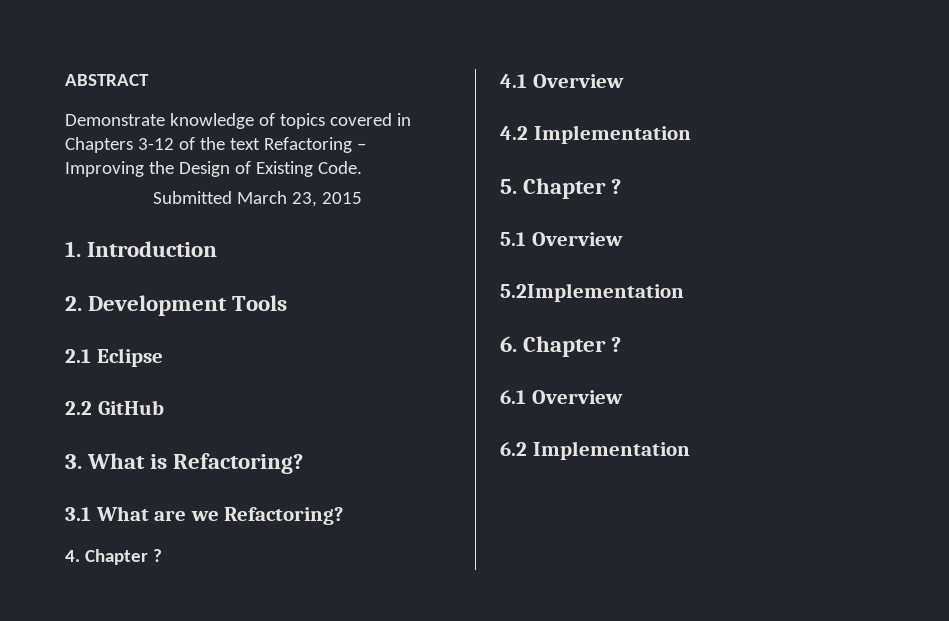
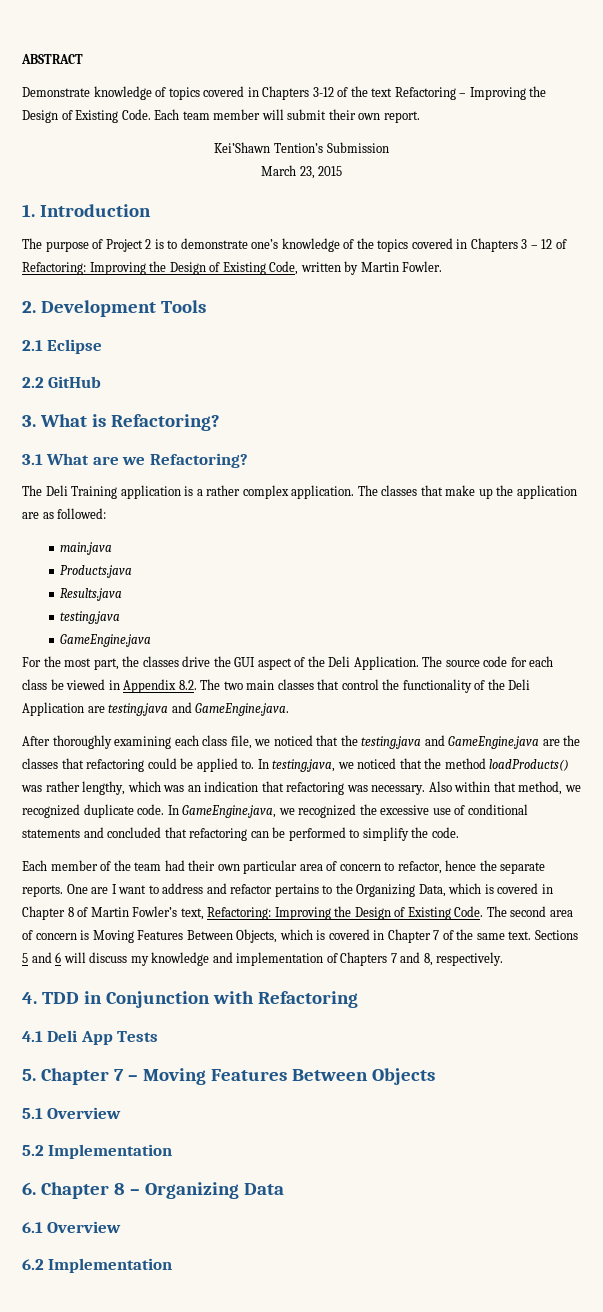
[152,191,232,204] // Submitted -> [154,109,420,123] [214,142,389,153] Each team member will submit their own report. // Kei’Shawn Tention’s Submission //
(218, 249) none -> [22,238,567,252] [22,261,443,275] // The purpose of Project 2 is to demonstrate one’s knowledge of the topics covered in Chapters 3 – 12 of Refactoring: Improving the Design of Existing Code, written by Martin Fowler.
[65,549,162,565] [500,74,624,88] [500,125,691,144] [500,178,622,199] 4. Chapter ? // 4.1 Overview // 4.2 Implementation // 5. Chapter ? -> [22,485,577,499] [22,508,107,519] [60,542,113,555] [60,565,133,578] [60,588,123,601] [60,611,121,624] [60,634,152,647] [22,656,554,670] [22,679,531,693] [22,702,290,716] [22,735,581,749] [22,758,570,772] [21,781,581,795] [22,804,528,818] [22,827,459,841] [22,860,546,874] [22,883,553,897] [22,906,573,920] [22,929,578,943] [22,952,504,966] [22,991,358,1008] [22,1030,159,1045] [22,1068,435,1085] The Deli Training application is a rather complex application. The classes that make up the application are as followed: // main.java // Products.java // Results.java // testing.java // GameEngine.java // For the most part, the classes drive the GUI aspect of the Deli Application. The source code for each class be viewed in Appendix 8.2. The two main classes that control the functionality of the Deli Application are testing.java and GameEngine.java. // After thoroughly examining each class file, we noticed that the testing.java and GameEngine.java are the classes that refactoring could be applied to. In testing.java, we noticed that the method loadProducts() was rather lengthy, which was an indication that refactoring was necessary. Also within that method, we recognized duplicate code. In GameEngine.java, we recognized the excessive use of conditional statements and concluded that refactoring can be performed to simplify the code. // Each member of the team had their own particular area of concern to refactor, hence the separate reports. One are I want to address and refactor pertains to the Organizing Data, which is covered in Chapter 8 of Martin Fowler’s text, Refactoring: Improving the Design of Existing Code. The second area of concern is Moving Features Between Objects, which is covered in Chapter 7 of the same text. Sections 5 and 6 will discuss my knowledge and implementation of Chapters 7 and 8, respectively. // 4. TDD in Conjunction with Refactoring // 4.1 Deli App Tests // 5. Chapter 7 – Moving Features Between Objects
[500,283,684,302] 5.2Implementation -> [22,1144,173,1159] 5.2 Implementation
[611,337,622,352] ? -> [113,1182,284,1199] 8 – Organizing Data

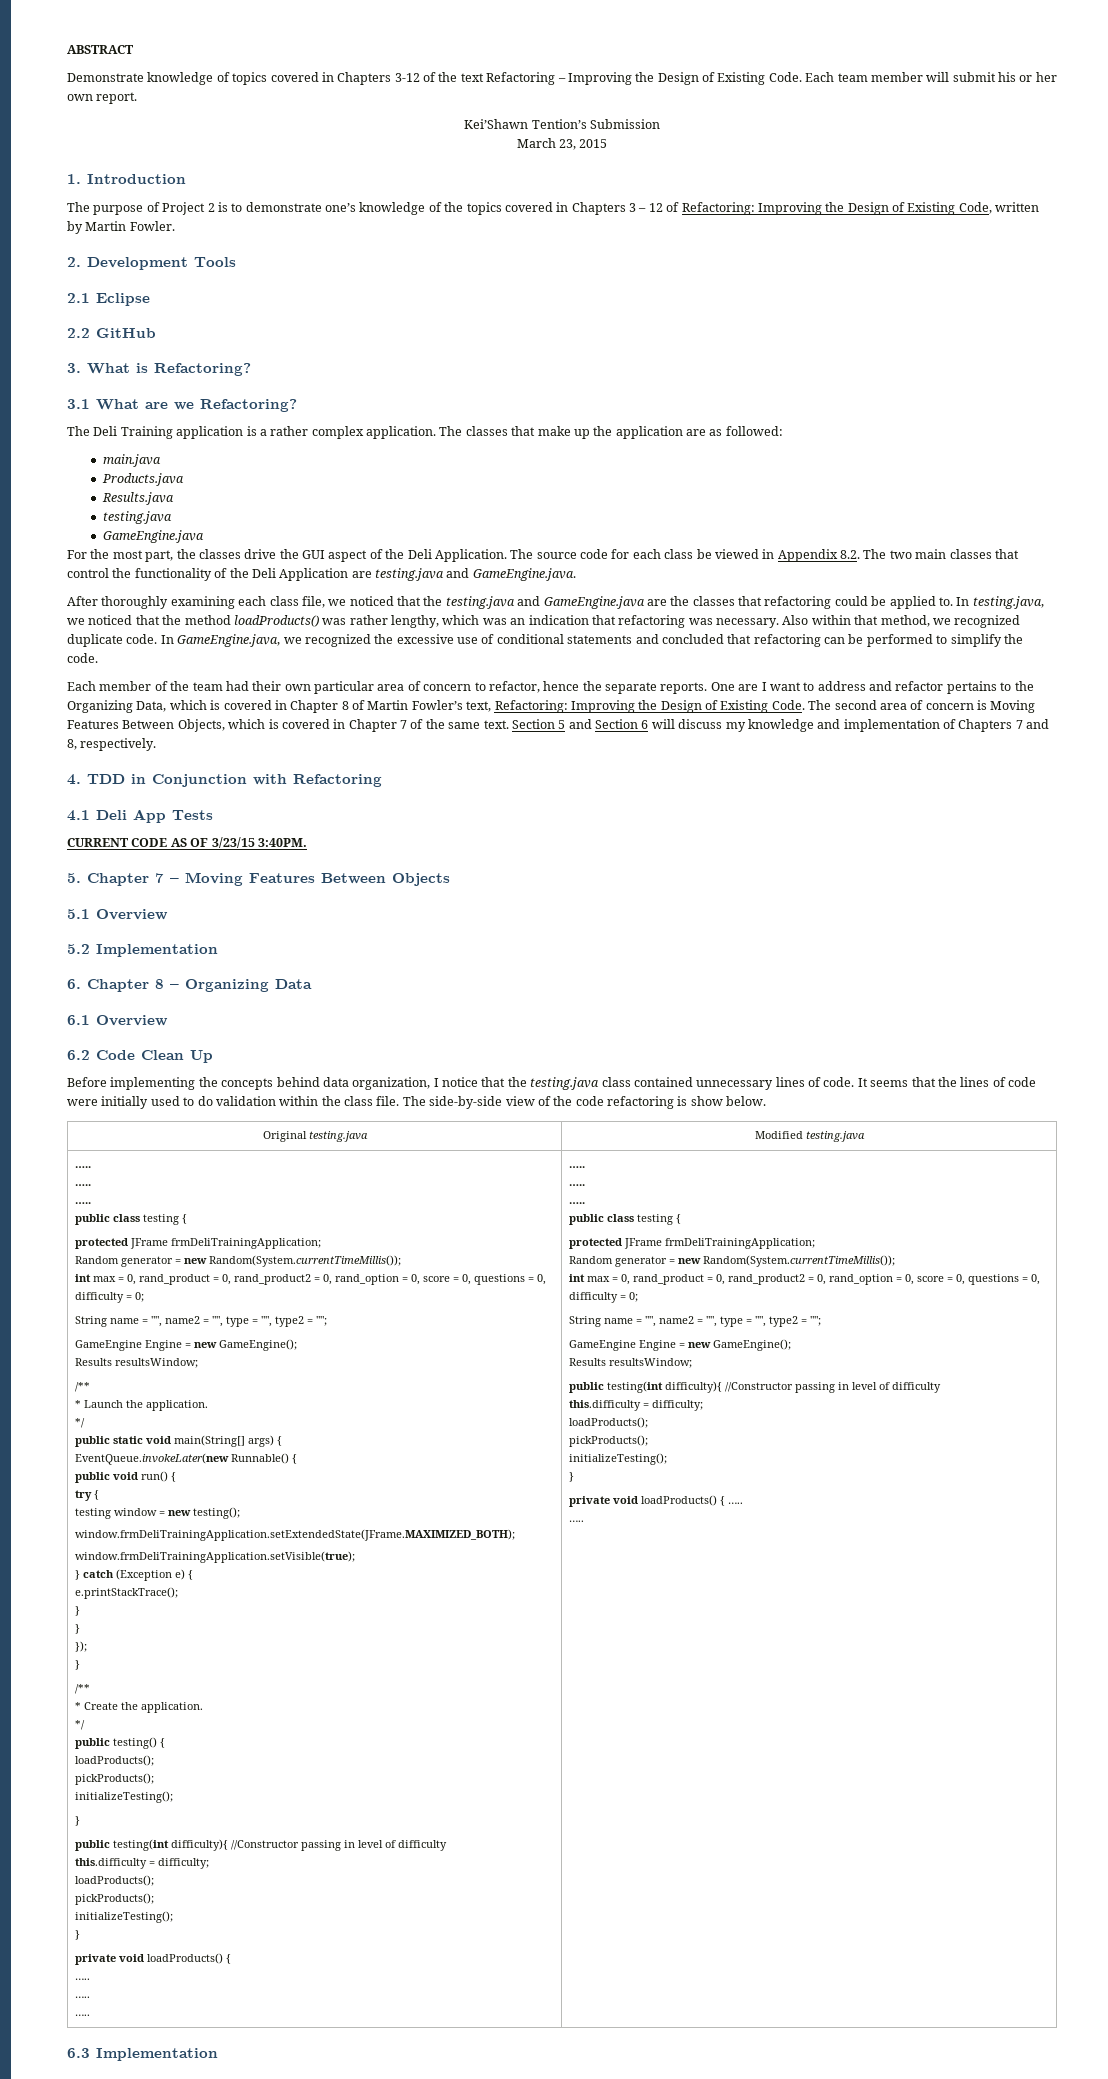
[328,109,356,120] their -> [998,72,1057,82] his or her
[534,930,578,940] Sections -> [511,719,555,729] Section
(52, 957) none -> [595,719,638,729] Section
(159, 1036) none -> [67,837,307,848] // CURRENT CODE AS OF 3/23/15 3:40PM.
(44, 1264) none -> [96,1050,213,1063] [67,1077,1036,1090] [67,1096,767,1109] [262,1131,368,1142] [754,1131,865,1142] [75,1166,92,1168] [75,1184,92,1186] [75,1202,92,1204] [75,1214,188,1225] [75,1238,322,1249] [75,1255,402,1267] [75,1274,547,1285] [75,1292,145,1303] [75,1316,328,1327] [75,1339,298,1351] [75,1358,199,1368] [75,1382,91,1392] [75,1400,209,1411] [75,1418,86,1428] [75,1435,283,1447] [75,1453,298,1465] [75,1471,177,1483] [75,1490,100,1501] [75,1507,241,1519] [75,1529,516,1541] [75,1551,356,1563] [75,1569,194,1581] [75,1587,179,1599] [75,1606,81,1616] [75,1624,81,1634] [75,1641,88,1652] [75,1660,81,1670] [75,1684,91,1694] [75,1702,204,1713] [75,1720,86,1730] [75,1737,166,1749] [75,1755,155,1766] [75,1773,155,1785] [75,1791,174,1803] [75,1816,81,1826] [75,1839,448,1851] [75,1858,210,1869] [75,1875,155,1886] [75,1893,155,1905] [75,1911,174,1923] [75,1930,81,1940] [75,1953,232,1965] [75,1978,91,1980] [75,1996,91,1998] [75,2014,91,2016] [569,1166,586,1168] [569,1184,586,1186] [569,1202,586,1204] [569,1214,682,1225] [569,1238,816,1249] [569,1255,896,1267] [569,1274,1041,1285] [569,1292,639,1303] [569,1316,822,1327] [569,1339,792,1351] [569,1358,693,1368] [569,1381,942,1393] [569,1400,704,1411] [569,1417,649,1428] [569,1435,649,1447] [569,1453,668,1465] [569,1472,575,1482] [569,1495,744,1507] [569,1520,585,1522] [67,2048,90,2058] Code Clean Up // Before implementing the concepts behind data organization, I notice that the testing.java class contained unnecessary lines of code. It seems that the lines of code were initially used to do validation within the class file. The side-by-side view of the code refactoring is show below. // Original testing.java | Modified testing.java // ….. // ….. // ….. // public class testing { // protected JFrame frmDeliTrainingApplication; // Random generator = new Random(System.currentTimeMillis()); // int max = 0, rand_product = 0, rand_product2 = 0, rand_option = 0, score = 0, questions = 0, difficulty = 0; // String name = "", name2 = "", type = "", type2 = ""; // GameEngine Engine = new GameEngine(); // Results resultsWindow; // /** // * Launch the application. // */ // public static void main(String[] args) { // EventQueue.invokeLater(new Runnable() { // public void run() { // try { // testing window = new testing(); // window.frmDeliTrainingApplication.setExtendedState(JFrame.MAXIMIZED_BOTH); // window.frmDeliTrainingApplication.setVisible(true); // } catch (Exception e) { // e.printStackTrace(); // } // } // }); // } // /** // * Create the application. // */ // public testing() { // loadProducts(); // pickProducts(); // initializeTesting(); // } // public testing(int difficulty){ //Constructor passing in level of difficulty // this.difficulty = difficulty; // loadProducts(); // pickProducts(); // initializeTesting(); // } // private void loadProducts() { // ….. // ….. // ….. | ….. // ….. // ….. // public class testing { // protected JFrame frmDeliTrainingApplication; // Random generator = new Random(System.currentTimeMillis()); // int max = 0, rand_product = 0, rand_product2 = 0, rand_option = 0, score = 0, questions = 0, difficulty = 0; // String name = "", name2 = "", type = "", type2 = ""; // GameEngine Engine = new GameEngine(); // Results resultsWindow; // public testing(int difficulty){ //Constructor passing in level of difficulty // this.difficulty = difficulty; // loadProducts(); // pickProducts(); // initializeTesting(); // } // private void loadProducts() { ….. // ….. // 6.3

